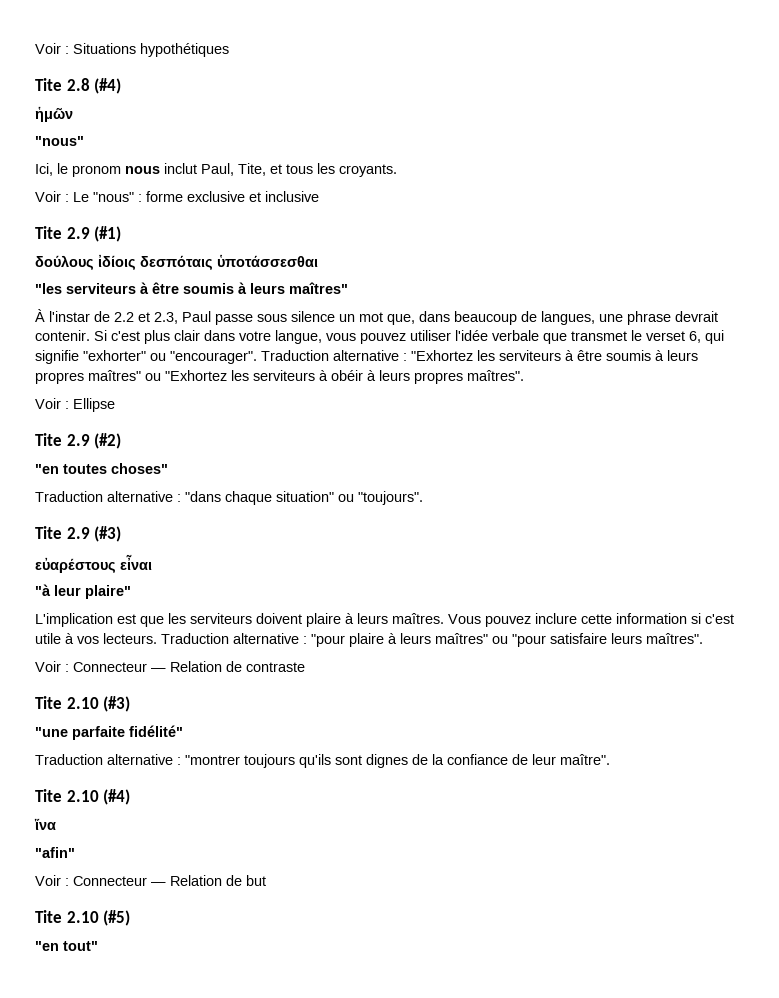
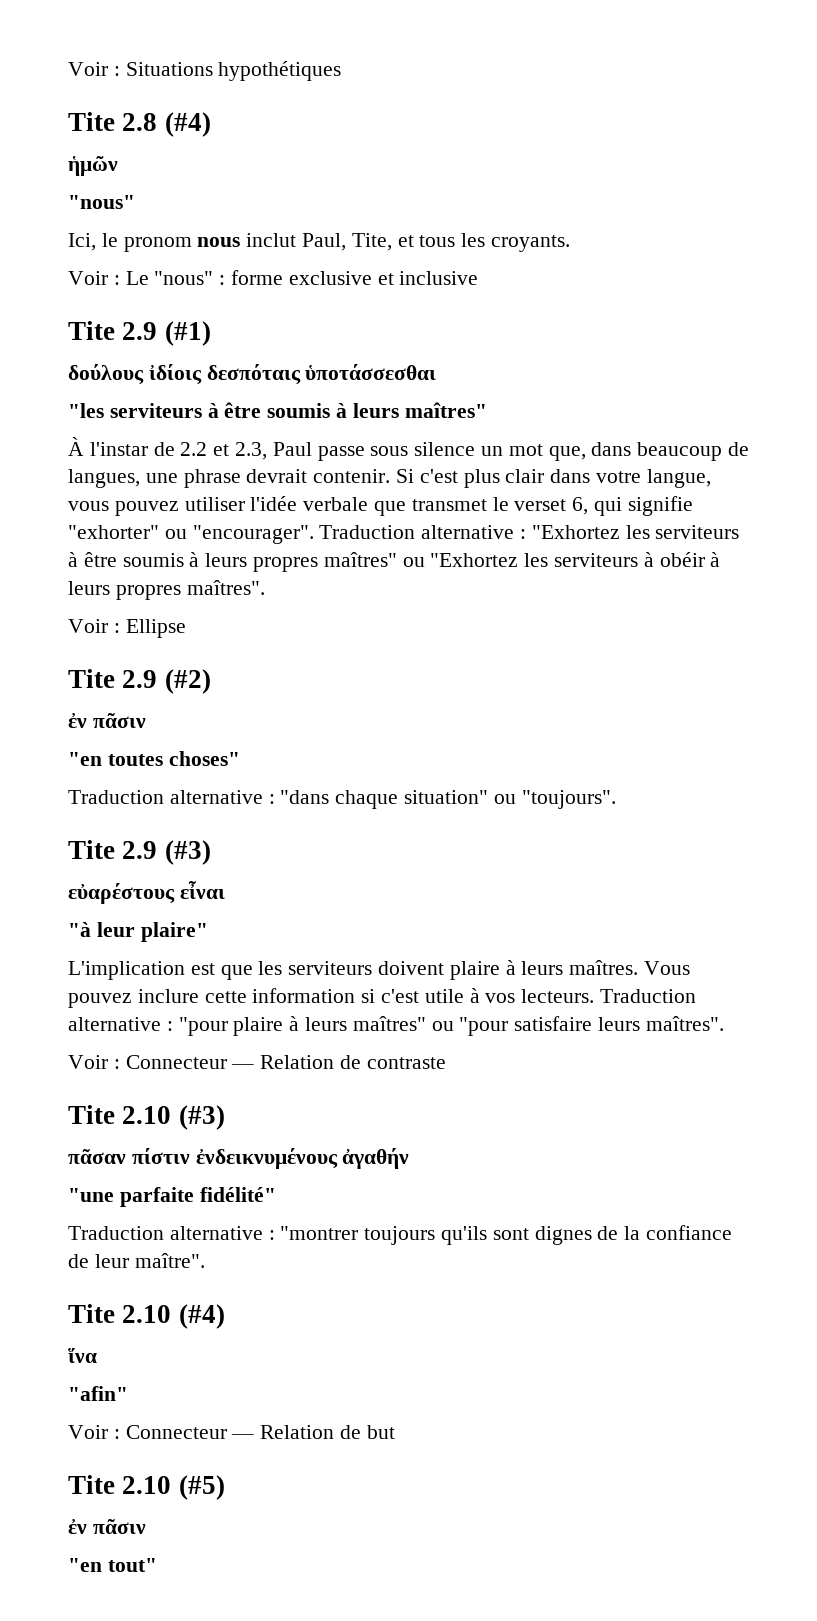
(122, 441) none -> [68,713,146,728] // ἐν πᾶσιν
(131, 704) none -> [68,1148,410,1169] // πᾶσαν πίστιν ἐνδεικνυμένους ἀγαθήν
(131, 918) none -> [68,1519,146,1534] // ἐν πᾶσιν

